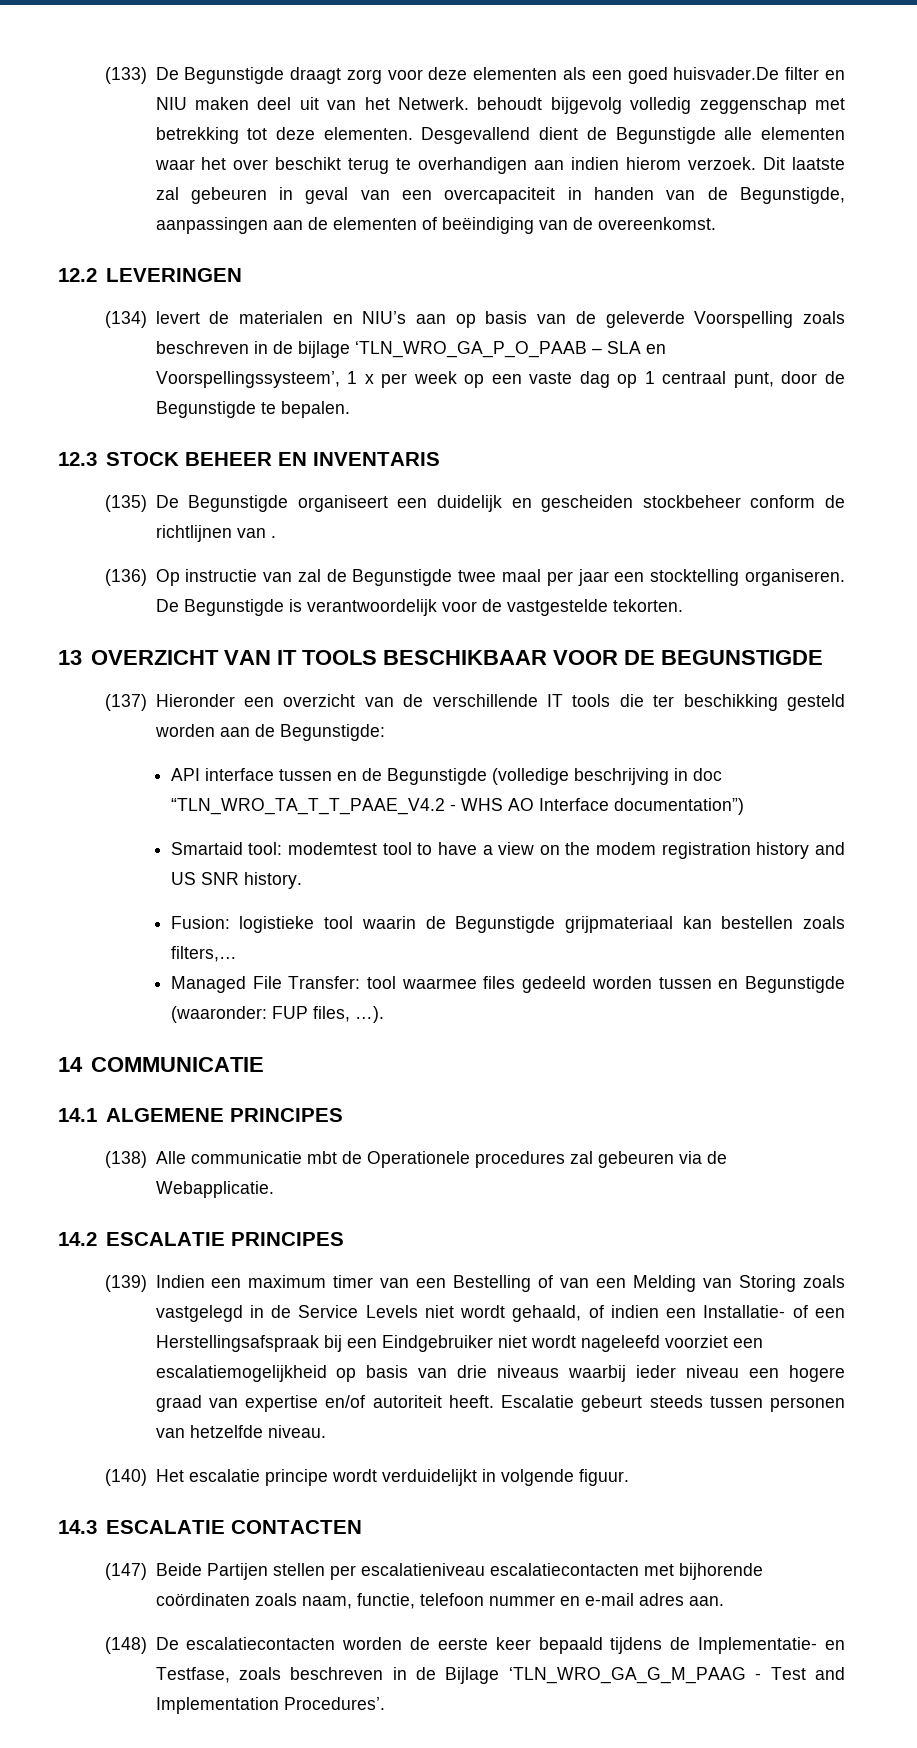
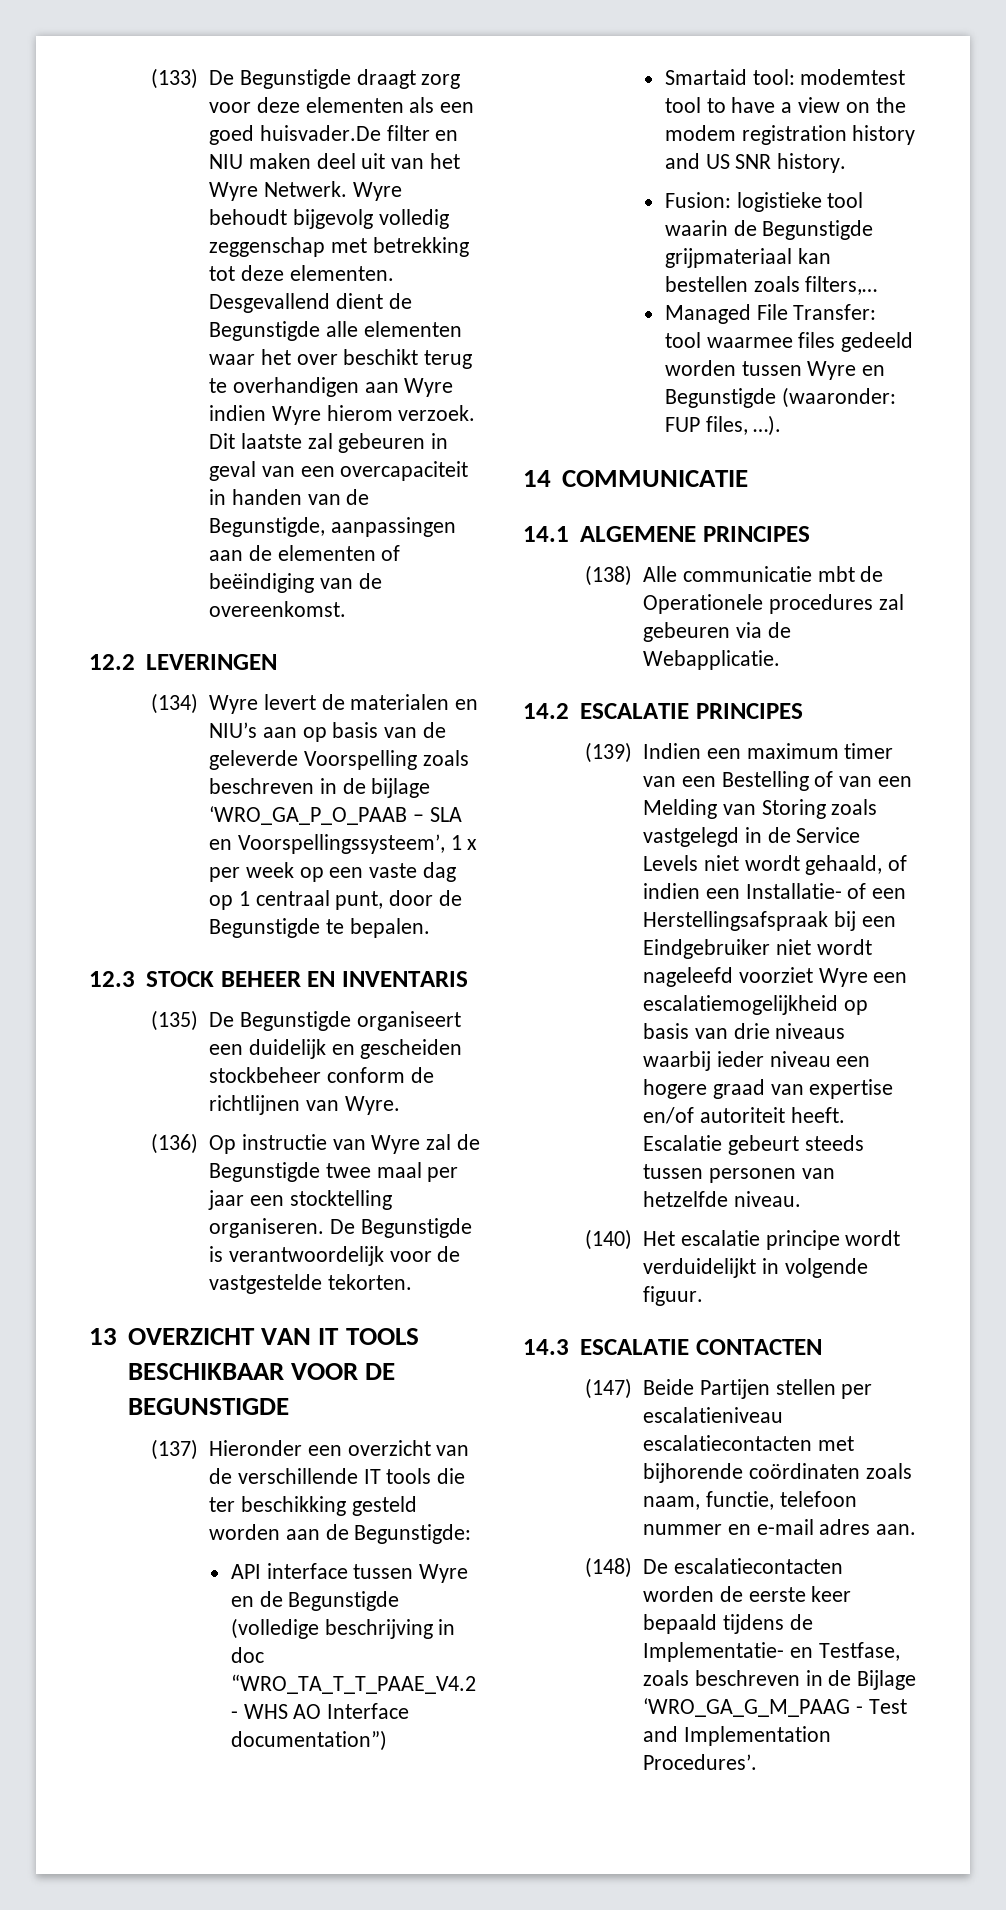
[397,97,469,110] Netwerk. -> [208,181,402,201] Wyre Netwerk. Wyre
[571,157,620,170] indien -> [404,378,454,397] [208,405,321,425] Wyre indien Wyre
(147, 319) none -> [208,695,258,714] Wyre
[354,341,587,358] ‘TLN_WRO_GA_P_O_PAAB -> [208,806,407,825] ‘WRO_GA_P_O_PAAB
[270,536,276,538] . -> [344,1096,400,1115] Wyre.
(293, 577) none -> [371,1135,421,1154] Wyre
(332, 775) none -> [419,1564,469,1583] Wyre
[170,798,445,815] “TLN_WRO_TA_T_T_PAAE_V4.2 -> [230,1674,476,1694] “WRO_TA_T_T_PAAE_V4.2
(712, 983) none -> [807,361,857,380] Wyre
(728, 1341) none -> [818,968,868,987] Wyre
[508,1667,746,1684] ‘TLN_WRO_GA_G_M_PAAG -> [642,1698,850,1717] ‘WRO_GA_G_M_PAAG

